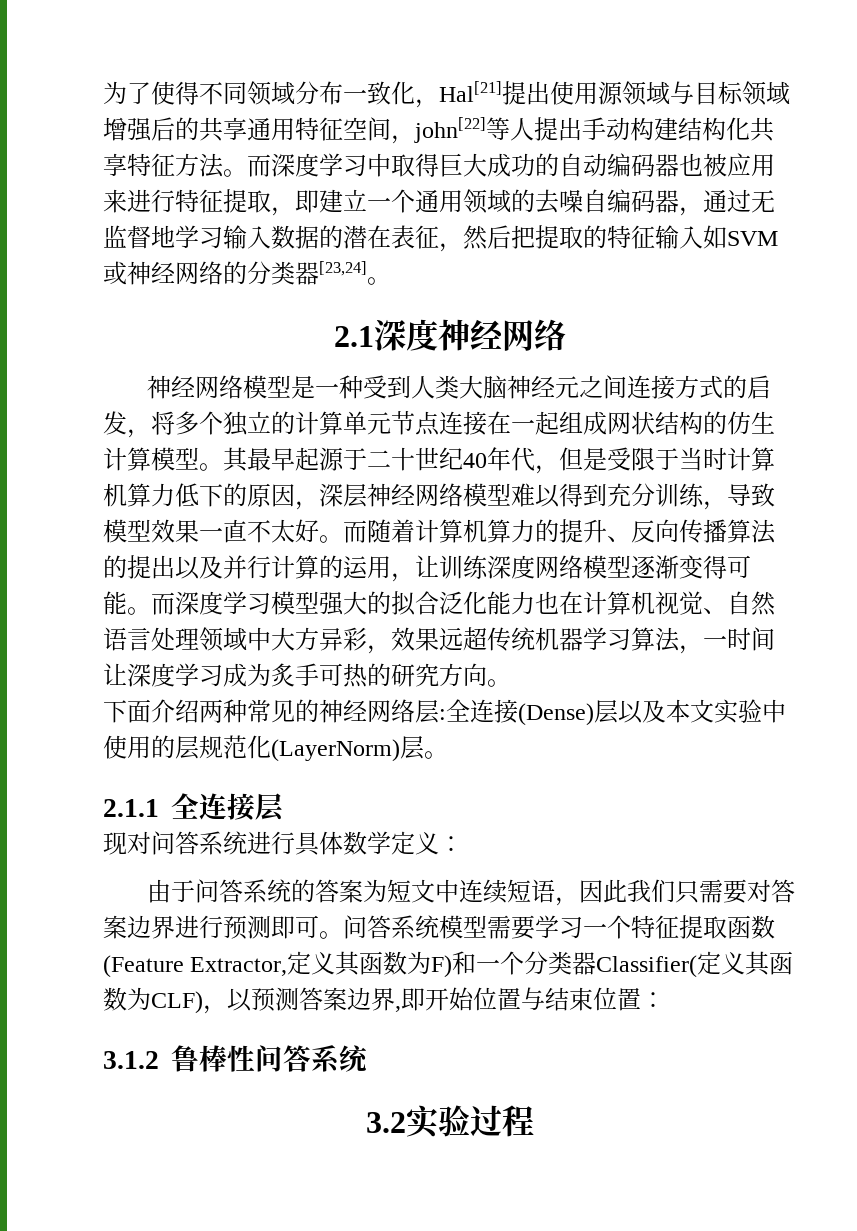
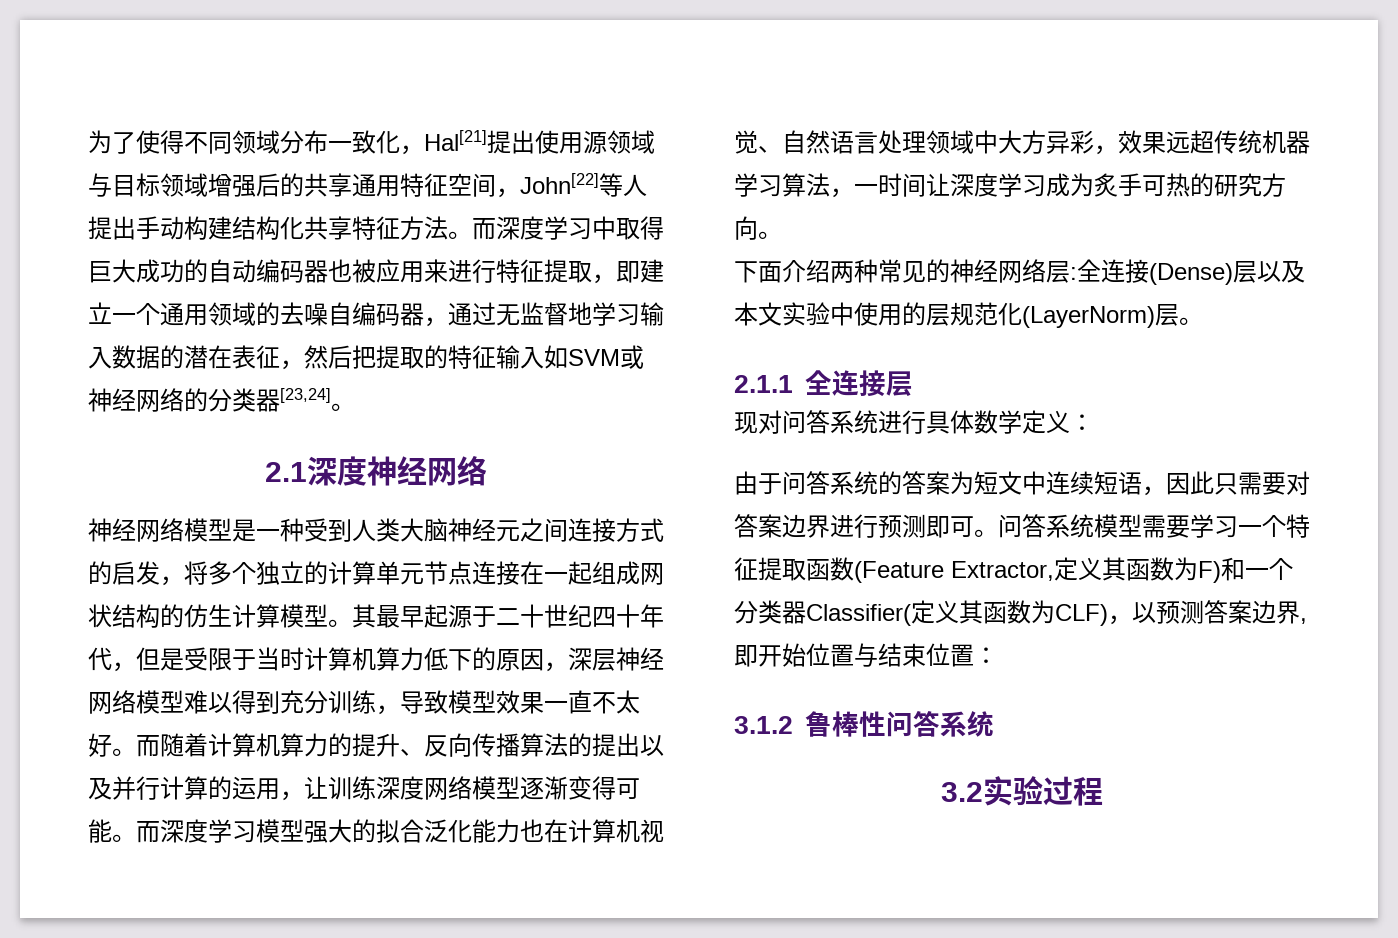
[414,117,486,143] john[22] -> [520,173,599,194] John[22]
[463,453,487,468] 40 -> [592,604,640,628] 四十
[626,879,675,903] 我们 -> (1214, 483) none

